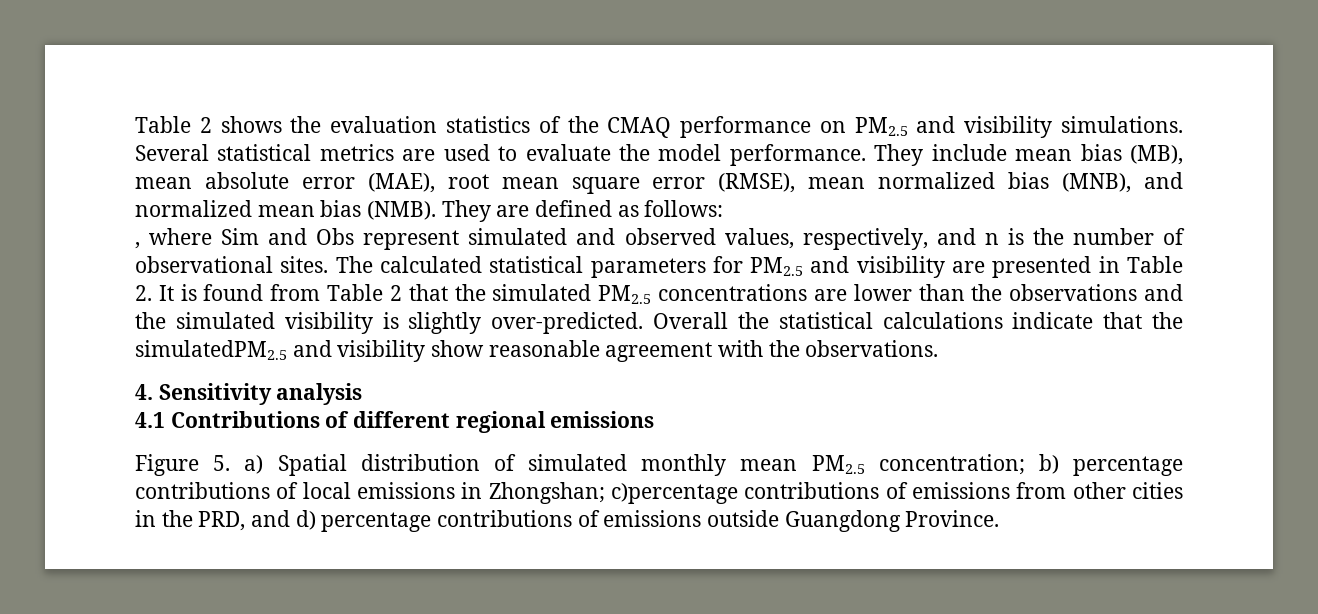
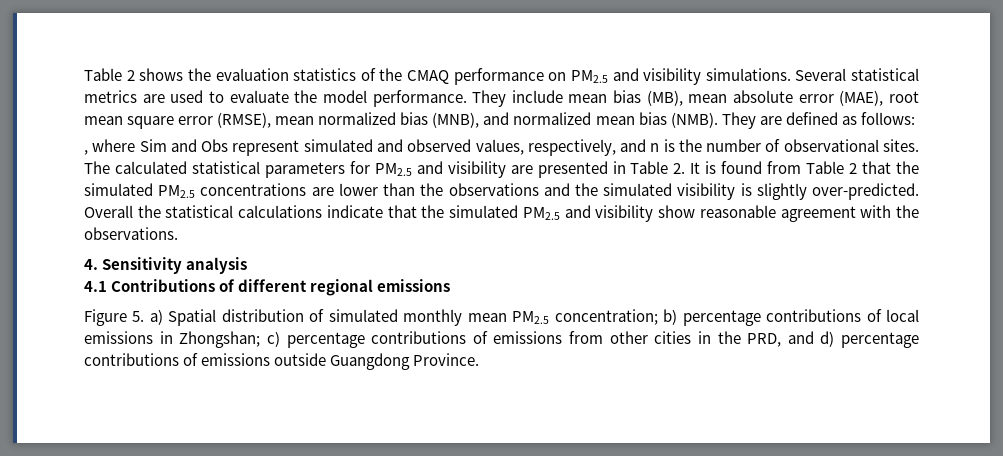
[135,340,287,360] simulatedPM2.5 -> [449,205,560,220] simulated PM2.5
[611,483,738,504] c)percentage -> [266,331,365,348] c) percentage

